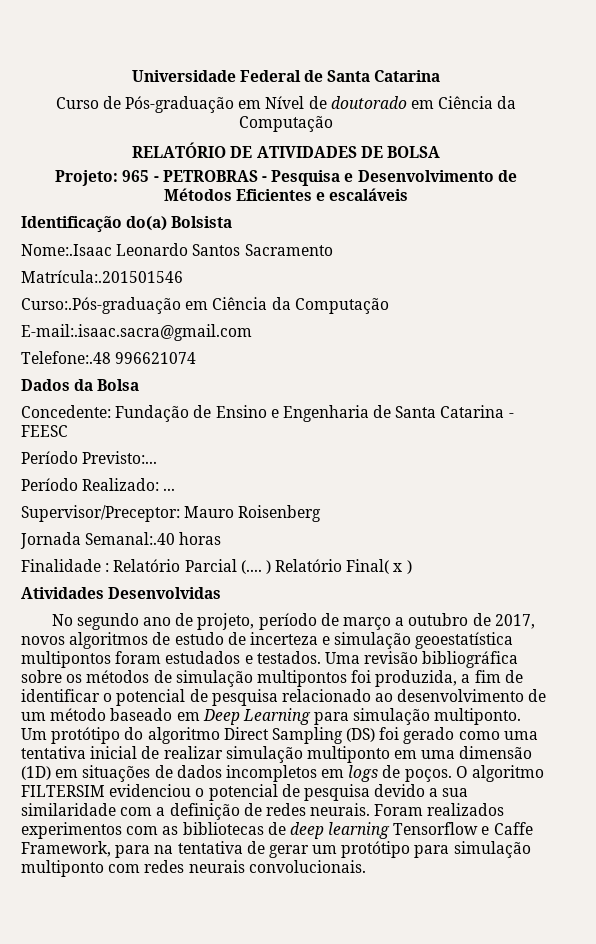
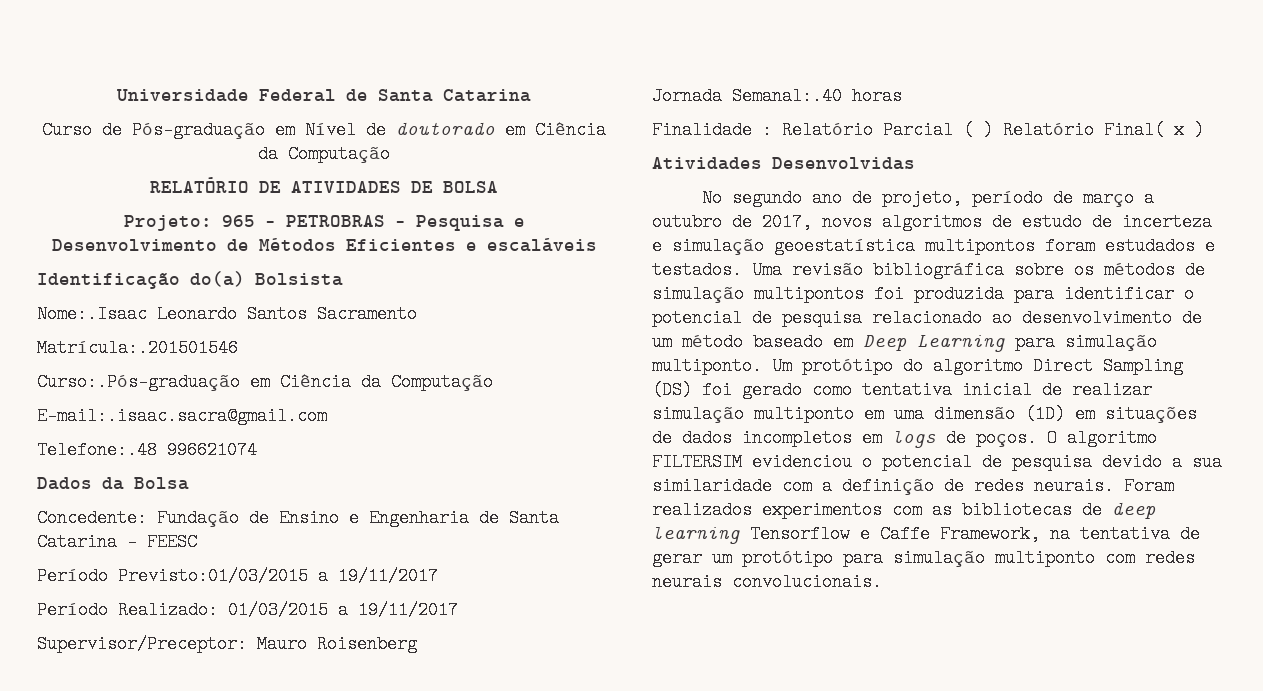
[82,451,158,464] Previsto:... -> [118,567,438,585] Previsto:01/03/2015 a 19/11/2017
[163,488,176,491] ... -> [228,601,458,619] 01/03/2015 a 19/11/2017
[240,560,262,574] (.... -> [963,121,973,139] (
[375,670,523,687] produzida, a fim de -> [914,285,1054,303] produzida para
[503,731,538,740] uma -> (852, 390) none
[115,845,151,858] para -> (1040, 534) none

